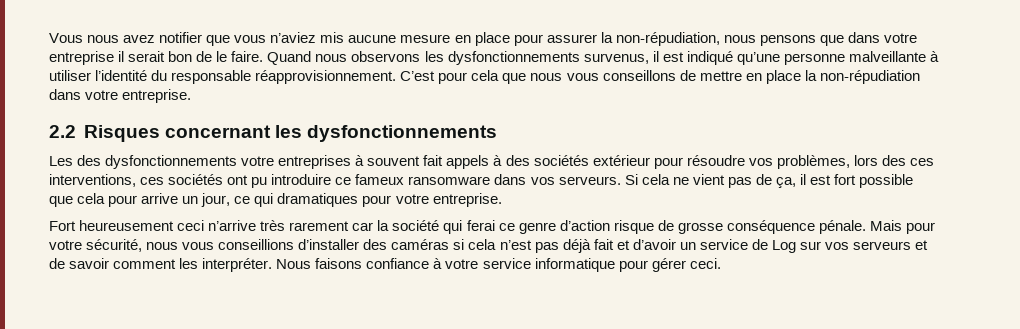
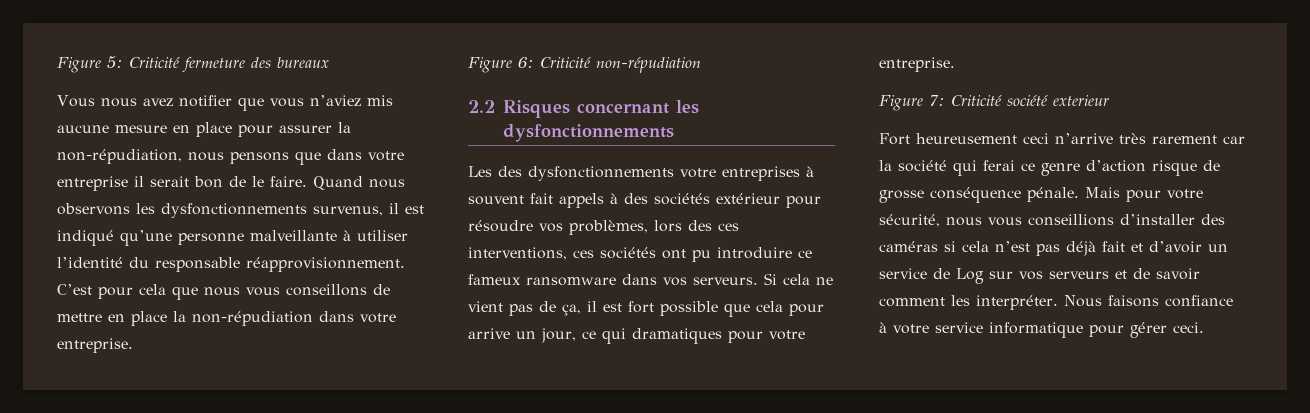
(49, 38) none -> [57,56,329,73] Figure 5: Criticité fermeture des bureaux //
(192, 96) none -> [468,57,701,73] // Figure 6: Criticité non-répudiation
(502, 200) none -> [879,95,1109,111] // Figure 7: Criticité société exterieur

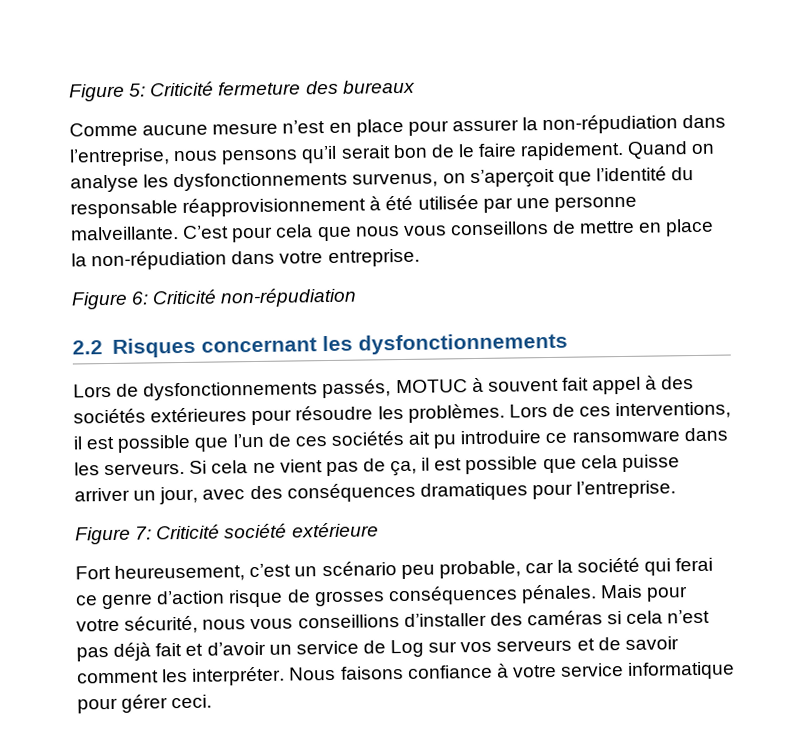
[57,95,393,111] Vous nous avez notifier que vous n’aviez mis -> [69,122,138,137] Comme
(167, 129) none -> [282,120,326,134] n’est
[57,149,404,165] [57,176,405,191] [57,203,424,218] [57,230,408,246] [57,257,405,272] non-répudiation, nous pensons que dans votre entreprise il serait bon de le faire. Quand nous observons les dysfonctionnements survenus, il est indiqué qu’une personne malveillante à utiliser l’identité du responsable réapprovisionnement. -> [542,114,727,135] [69,141,716,167] [70,166,695,193] [70,194,637,219] [70,226,179,241] non-répudiation dans l’entreprise, nous pensons qu’il serait bon de le faire rapidement. Quand on analyse les dysfonctionnements survenus, on s’aperçoit que l’identité du responsable réapprovisionnement à été utilisée par une personne malveillante.
[468,166,800,181] Les des dysfonctionnements votre entreprises -> [73,379,468,401] Lors de dysfonctionnements passés, MOTUC
[559,193,604,208] appels -> [592,376,642,395] appel
[716,193,780,204] extérieur -> [150,407,248,423] extérieures
[539,220,739,235] [468,247,567,260] vos problèmes, lors des ces interventions, -> [377,401,732,423] [73,433,291,453] les problèmes. Lors de ces interventions, il est possible que l’un de
[662,249,686,259] ont -> [408,431,431,445] ait
[468,274,521,285] fameux -> (568, 438) none
[663,277,687,286] vos -> [74,462,100,476] les
[628,301,654,313] fort -> (463, 464) none
[789,304,824,316] [468,328,805,344] [879,57,955,72] pour arrive un jour, ce qui dramatiques pour votre entreprise. -> [621,454,680,473] [74,480,677,505] puisse arriver un jour, avec des conséquences dramatiques pour l’entreprise.
[1053,95,1109,106] exterieur -> [291,522,379,538] extérieure
[916,133,1217,144] heureusement ceci n’arrive très rarement -> [114,560,521,582] heureusement, c’est un scénario peu probable,
[879,187,1079,203] grosse conséquence pénale. -> [313,584,597,607] grosses conséquences pénales.

